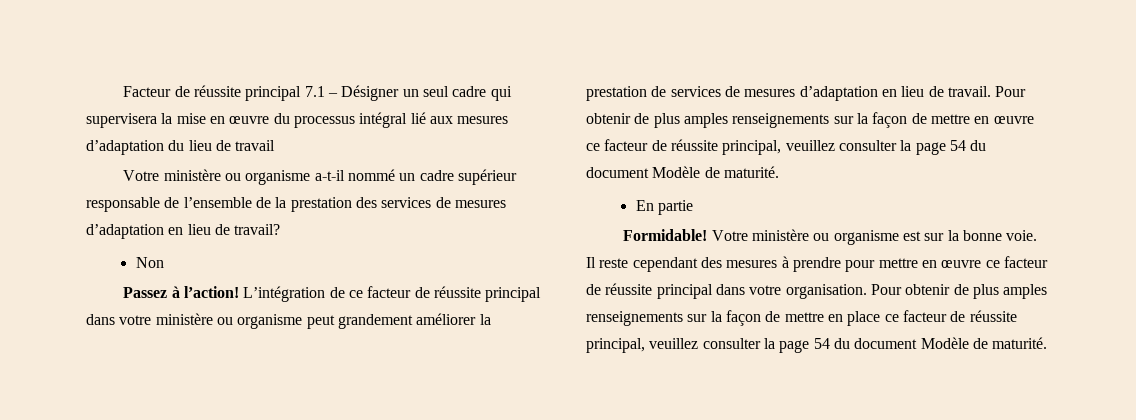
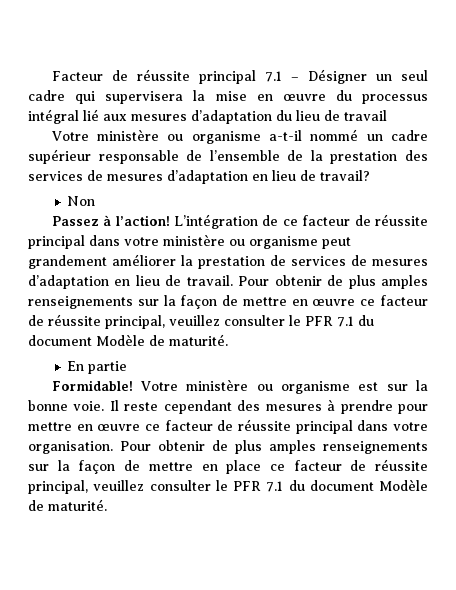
[900,140,966,155] la page 54 -> [289,315,354,327] le PFR 7.1
[763,338,830,353] la page 54 -> [215,480,284,492] le PFR 7.1

